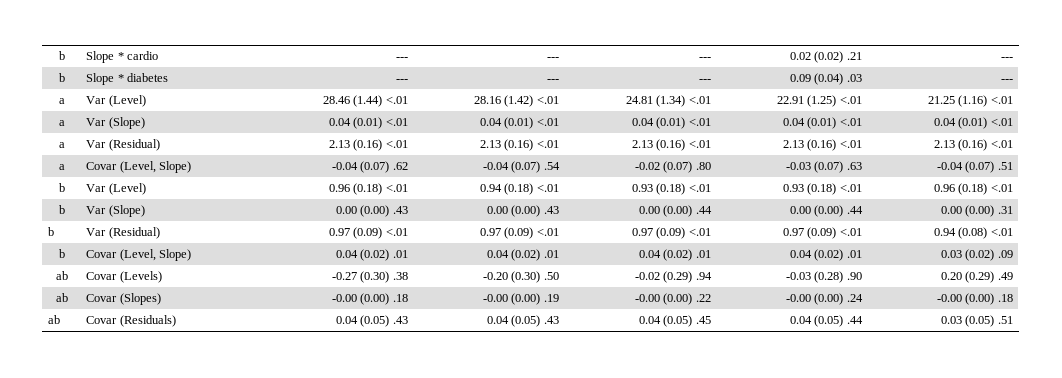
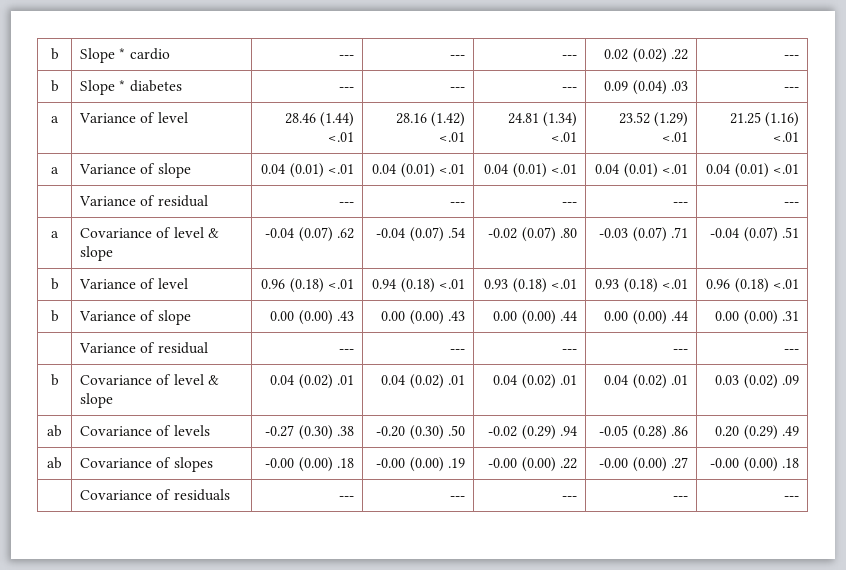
[846,52,862,60] .21 -> [670,49,688,60] .22
[86,95,146,107] Var (Level) -> [79,112,188,123] Variance of level
[776,95,837,107] 22.91 (1.25) -> [618,112,688,127] 23.52 (1.29)
[86,117,145,129] Var (Slope) -> [79,163,191,178] Variance of slope
[58,142,65,148] [86,139,160,151] [328,139,408,151] [479,139,559,151] [631,139,711,151] [782,139,862,151] [933,139,1013,151] [58,164,65,170] [86,161,192,173] a | Var (Residual) | 2.13 (0.16) <.01 | 2.13 (0.16) <.01 | 2.13 (0.16) <.01 | 2.13 (0.16) <.01 | 2.13 (0.16) <.01 // a | Covar (Level, Slope) -> [79,195,208,207] [338,202,354,206] [449,202,465,206] [561,202,577,206] [672,202,688,206] [783,202,799,206] [51,231,59,238] [80,227,219,238] [80,246,114,261] | Variance of residual | --- | --- | --- | --- | --- // a | Covariance of level & slope
[846,162,862,170] .63 -> [670,227,688,238] .71
[86,183,146,195] Var (Level) -> [79,278,188,289] Variance of level
[86,205,145,217] Var (Slope) -> [79,310,191,325] Variance of slope
[48,227,55,236] [86,227,160,239] [328,227,408,239] [479,227,559,239] [631,227,711,239] [782,227,862,239] [933,227,1013,239] [58,249,65,258] [86,249,192,261] b | Var (Residual) | 0.97 (0.09) <.01 | 0.97 (0.09) <.01 | 0.97 (0.09) <.01 | 0.97 (0.09) <.01 | 0.94 (0.08) <.01 // b | Covar (Level, Slope) -> [79,342,208,354] [338,349,354,353] [449,349,465,353] [561,349,577,353] [672,349,688,353] [783,349,799,353] [50,374,59,386] [80,374,219,385] [80,393,114,408] | Variance of residual | --- | --- | --- | --- | --- // b | Covariance of level & slope
[86,271,162,283] Covar (Levels) -> [80,425,210,436] Covariance of levels
[785,271,862,283] -0.03 (0.28) .90 -> [599,425,688,440] -0.05 (0.28) .86
[86,293,161,305] Covar (Slopes) -> [80,457,213,472] Covariance of slopes
[846,294,863,302] .24 -> [670,457,688,469] .27
[48,315,61,324] [86,315,176,327] [335,315,408,327] [486,315,559,327] [638,315,711,327] [789,315,863,327] [940,315,1013,327] ab | Covar (Residuals) | 0.04 (0.05) .43 | 0.04 (0.05) .43 | 0.04 (0.05) .45 | 0.04 (0.05) .44 | 0.03 (0.05) .51 -> [80,489,230,501] [338,496,354,500] [449,496,465,500] [561,496,577,500] [672,496,688,500] [783,496,799,500] | Covariance of residuals | --- | --- | --- | --- | ---

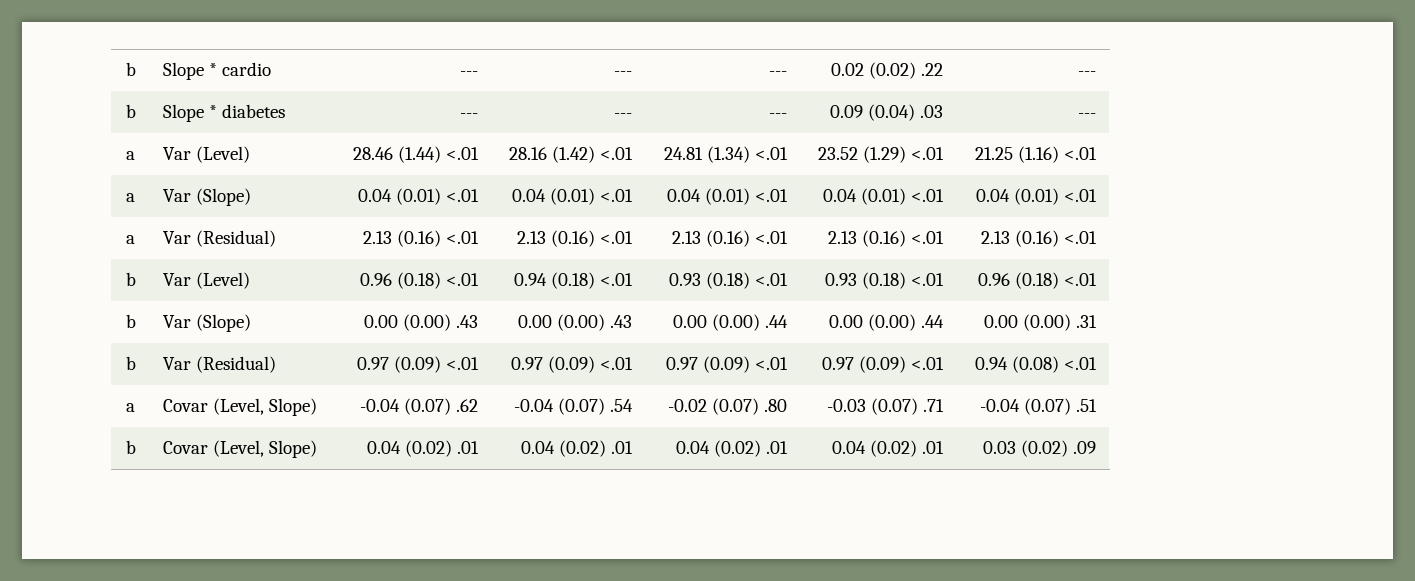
[79,112,188,123] Variance of level -> [162,146,250,163] Var (Level)
[79,163,191,178] Variance of slope -> [162,188,251,206] Var (Slope)
[79,195,208,207] [338,202,354,206] [449,202,465,206] [561,202,577,206] [672,202,688,206] [783,202,799,206] [51,231,59,238] [80,227,219,238] [80,246,114,261] | Variance of residual | --- | --- | --- | --- | --- // a | Covariance of level & slope -> [126,235,135,244] [162,230,276,247] [363,230,480,247] [517,230,634,247] [672,230,789,247] [828,230,945,247] [981,230,1098,247] [125,272,136,286] [162,272,250,289] [360,272,480,289] [514,272,634,289] [669,272,789,289] [825,272,945,289] [978,272,1098,289] [125,314,136,328] [162,314,251,332] [364,314,479,331] [518,314,633,331] [673,314,789,331] [829,314,945,331] [984,314,1098,331] [125,356,136,370] [162,356,276,373] [357,356,480,373] [511,356,634,373] [666,356,789,373] [822,356,945,373] [975,356,1098,373] [126,403,135,412] [162,398,317,416] a | Var (Residual) | 2.13 (0.16) <.01 | 2.13 (0.16) <.01 | 2.13 (0.16) <.01 | 2.13 (0.16) <.01 | 2.13 (0.16) <.01 // b | Var (Level) | 0.96 (0.18) <.01 | 0.94 (0.18) <.01 | 0.93 (0.18) <.01 | 0.93 (0.18) <.01 | 0.96 (0.18) <.01 // b | Var (Slope) | 0.00 (0.00) .43 | 0.00 (0.00) .43 | 0.00 (0.00) .44 | 0.00 (0.00) .44 | 0.00 (0.00) .31 // b | Var (Residual) | 0.97 (0.09) <.01 | 0.97 (0.09) <.01 | 0.97 (0.09) <.01 | 0.97 (0.09) <.01 | 0.94 (0.08) <.01 // a | Covar (Level, Slope)
[79,278,188,289] [261,278,354,293] [372,278,465,293] [484,278,577,293] [595,278,688,293] [706,278,799,293] [50,310,59,322] [79,310,191,325] [270,310,354,325] [381,310,465,325] [493,310,577,325] [604,310,688,325] [715,310,799,325] [79,342,208,354] [338,349,354,353] [449,349,465,353] [561,349,577,353] [672,349,688,353] [783,349,799,353] [50,374,59,386] [80,374,219,385] [80,393,114,408] Variance of level | 0.96 (0.18) <.01 | 0.94 (0.18) <.01 | 0.93 (0.18) <.01 | 0.93 (0.18) <.01 | 0.96 (0.18) <.01 // b | Variance of slope | 0.00 (0.00) .43 | 0.00 (0.00) .43 | 0.00 (0.00) .44 | 0.00 (0.00) .44 | 0.00 (0.00) .31 // | Variance of residual | --- | --- | --- | --- | --- // b | Covariance of level & slope -> [162,440,317,458] Covar (Level, Slope)
[47,425,62,437] [80,425,210,436] [265,425,354,440] [376,425,465,440] [488,425,577,440] [599,425,688,440] [715,425,799,440] [47,457,62,469] [80,457,213,472] [265,457,354,472] [376,457,465,472] [488,457,577,472] [599,457,688,472] [710,457,799,472] [80,489,230,501] [338,496,354,500] [449,496,465,500] [561,496,577,500] [672,496,688,500] [783,496,799,500] // ab | Covariance of levels | -0.27 (0.30) .38 | -0.20 (0.30) .50 | -0.02 (0.29) .94 | -0.05 (0.28) .86 | 0.20 (0.29) .49 // ab | Covariance of slopes | -0.00 (0.00) .18 | -0.00 (0.00) .19 | -0.00 (0.00) .22 | -0.00 (0.00) .27 | -0.00 (0.00) .18 // | Covariance of residuals | --- | --- | --- | --- | --- -> (1097, 447) none

